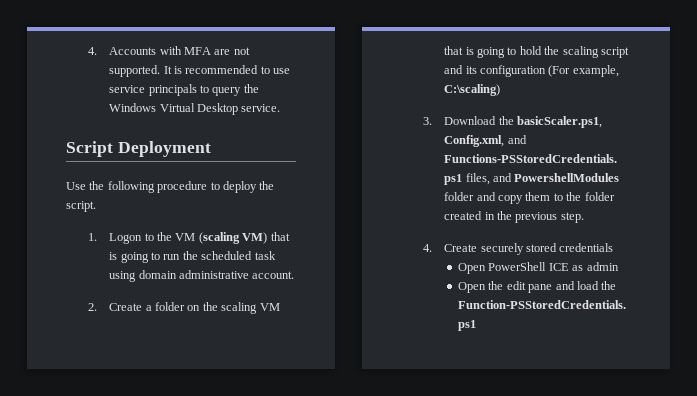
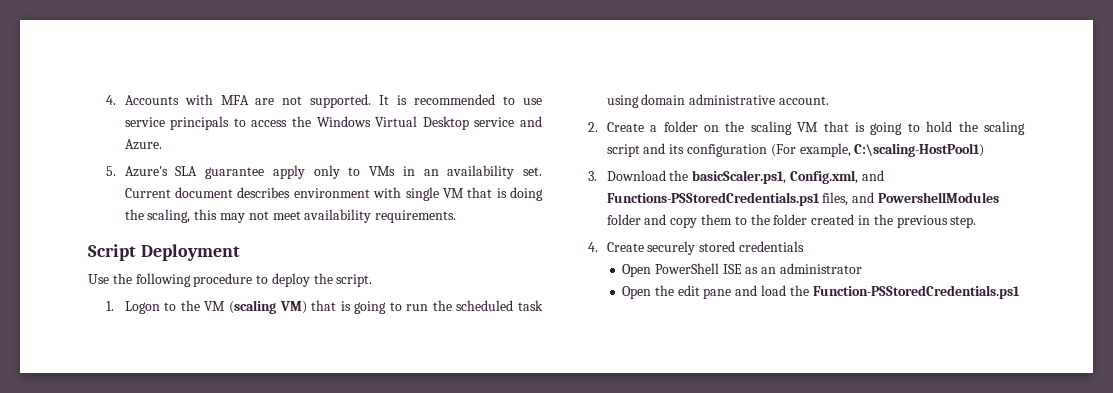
[212,87,242,96] query -> [251,120,288,127] access
[241,104,281,112] service. -> [474,116,542,127] [124,139,162,150] [106,165,543,179] [124,187,544,201] [124,209,457,223] service and Azure. // 5. Azure's SLA guarantee apply only to VMs in an availability set. Current document describes environment with single VM that is doing the scaling, this may not meet availability requirements.
[444,84,501,96] C:\scaling) -> [854,143,985,157] C:\scaling-HostPool1)
[548,262,619,271] ICE as admin -> [722,263,863,274] ISE as an administrator

